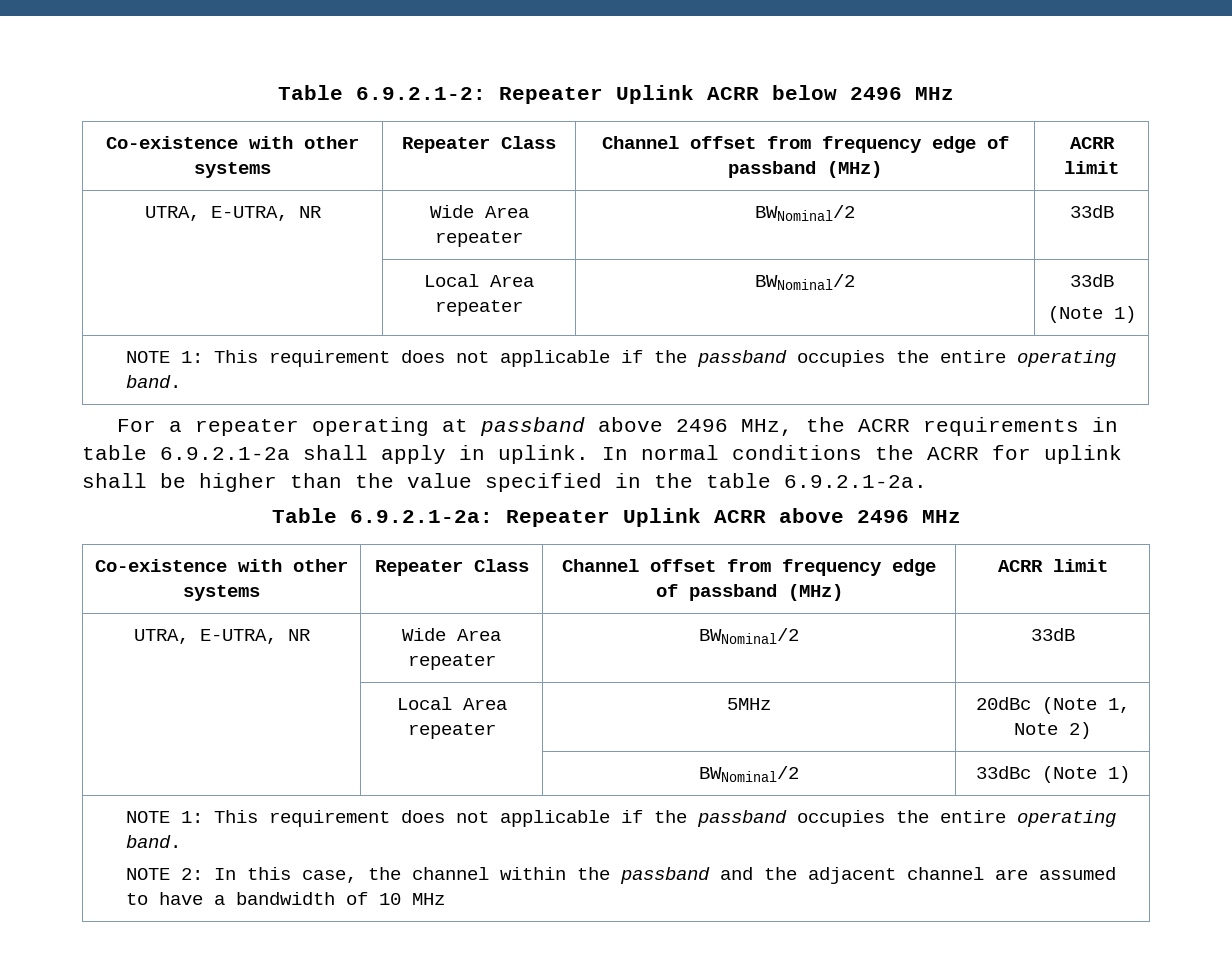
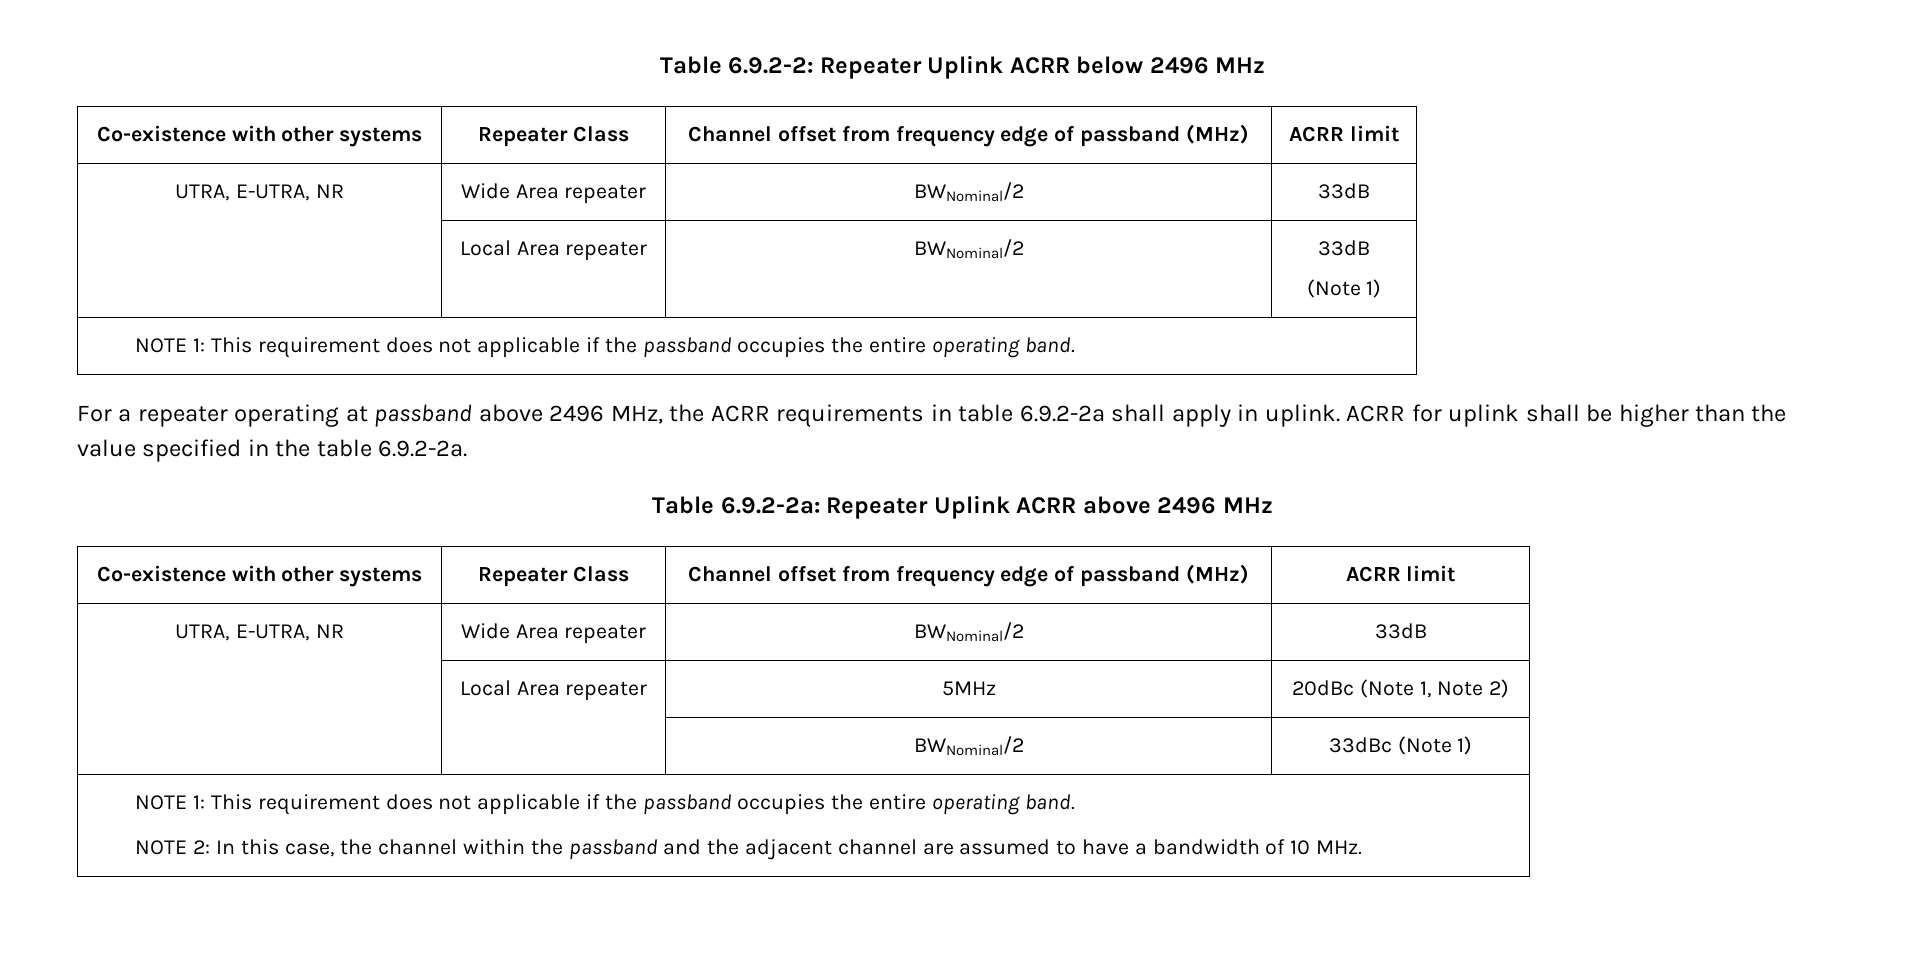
[278,85,486,100] Table 6.9.2.1-2: -> [659,56,814,74] Table 6.9.2-2:
[160,447,290,460] 6.9.2.1-2a -> [1019,405,1105,422] 6.9.2-2a
[602,445,914,460] In normal conditions the -> (1340, 415) none
[784,475,927,488] [271,508,493,523] 6.9.2.1-2a. // Table 6.9.2.1-2a: -> [378,440,468,457] [652,496,820,514] 6.9.2-2a. // Table 6.9.2-2a:
[412,893,446,905] MHz -> [1315,840,1362,855] MHz.

